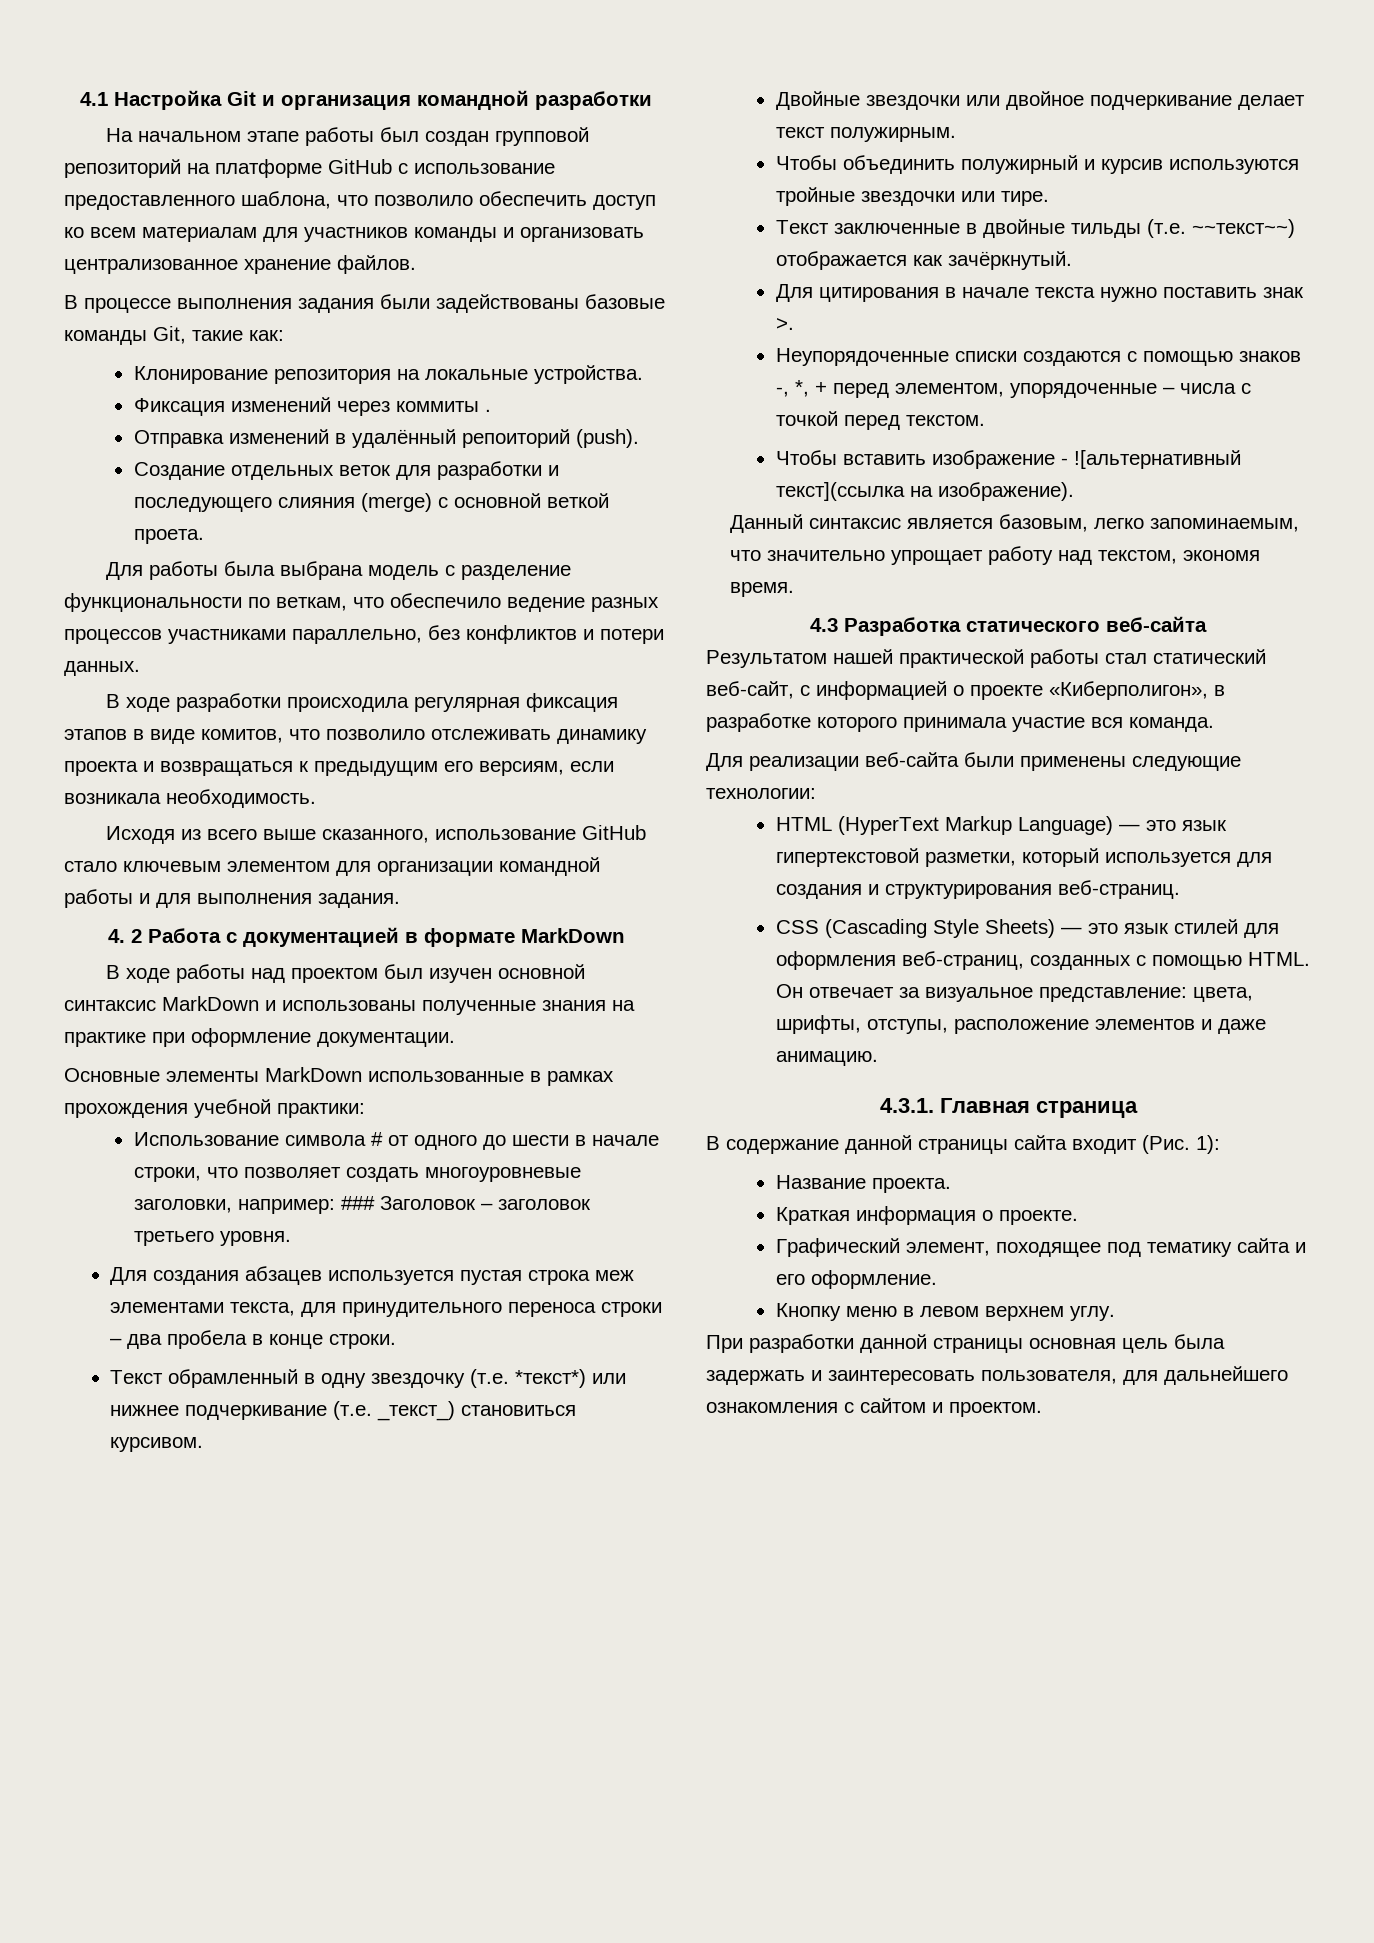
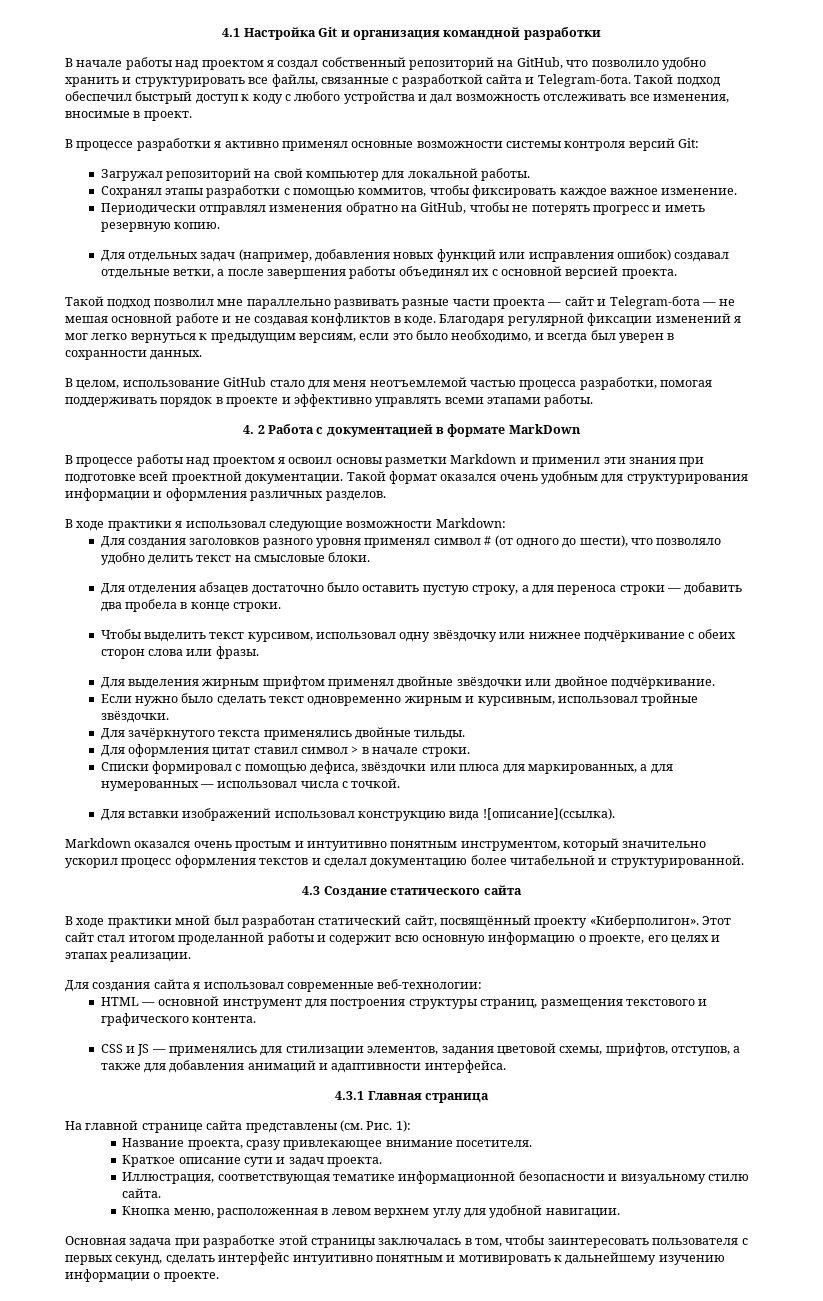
[106,127,590,146] [64,159,555,178] [64,191,656,210] [64,227,644,242] [64,255,416,274] [64,294,665,313] [64,326,284,345] [133,365,643,384] [133,397,491,416] [133,429,639,448] [133,461,559,480] [133,493,609,512] [133,529,204,544] [106,561,572,580] [64,593,659,612] [64,625,664,644] [64,661,140,676] [106,693,619,712] [64,729,647,744] [64,761,614,776] [64,789,316,808] [106,825,647,844] [64,857,600,876] [64,889,400,908] На начальном этапе работы был создан групповой репозиторий на платформе GitHub с использование предоставленного шаблона, что позволило обеспечить доступ ко всем материалам для участников команды и организовать централизованное хранение файлов. // В процессе выполнения задания были задействованы базовые команды Git, такие как: // Клонирование репозитория на локальные устройства. // Фиксация изменений через коммиты . // Отправка изменений в удалённый репоиторий (push). // Создание отдельных веток для разработки и последующего слияния (merge) с основной веткой проета. // Для работы была выбрана модель с разделение функциональности по веткам, что обеспечило ведение разных процессов участниками параллельно, без конфликтов и потери данных. // В ходе разработки происходила регулярная фиксация этапов в виде комитов, что позволило отслеживать динамику проекта и возвращаться к предыдущим его версиям, если возникала необходимость. // Исходя из всего выше сказанного, использование GitHub стало ключевым элементом для организации командной работы и для выполнения задания. -> [65,57,706,70] [65,74,721,87] [65,91,729,104] [65,111,192,121] [65,138,700,151] [100,168,531,181] [100,185,738,198] [100,202,705,215] [100,222,220,232] [100,249,730,262] [100,266,677,279] [65,296,736,309] [65,313,741,326] [65,330,675,343] [65,350,203,360] [65,377,713,390] [65,394,594,407] В начале работы над проектом я создал собственный репозиторий на GitHub, что позволило удобно хранить и структурировать все файлы, связанные с разработкой сайта и Telegram-бота. Такой подход обеспечил быстрый доступ к коду с любого устройства и дал возможность отслеживать все изменения, вносимые в проект. // В процессе разработки я активно применял основные возможности системы контроля версий Git: // Загружал репозиторий на свой компьютер для локальной работы. // Сохранял этапы разработки с помощью коммитов, чтобы фиксировать каждое важное изменение. // Периодически отправлял изменения обратно на GitHub, чтобы не потерять прогресс и иметь резервную копию. // Для отдельных задач (например, добавления новых функций или исправления ошибок) создавал отдельные ветки, а после завершения работы объединял их с основной версией проекта. // Такой подход позволил мне параллельно развивать разные части проекта — сайт и Telegram-бота — не мешая основной работе и не создавая конфликтов в коде. Благодаря регулярной фиксации изменений я мог легко вернуться к предыдущим версиям, если это было необходимо, и всегда был уверен в сохранности данных. // В целом, использование GitHub стало для меня неотъемлемой частью процесса разработки, помогая поддерживать порядок в проекте и эффективно управлять всеми этапами работы.
[126,964,586,983] [64,996,635,1015] [64,1028,455,1047] [64,1067,614,1086] [64,1099,365,1118] [133,1132,659,1150] [133,1167,581,1182] [133,1196,591,1214] [133,1231,291,1246] [110,1266,635,1285] [110,1302,663,1317] [110,1338,123,1345] ходе работы над проектом был изучен основной синтаксис MarkDown и использованы полученные знания на практике при оформление документации. // Основные элементы MarkDown использованные в рамках прохождения учебной практики: // Использование символа # от одного до шести в начале строки, что позволяет создать многоуровневые заголовки, например: ### Заголовок – заголовок третьего уровня. // Для создания абзацев используется пустая строка меж элементами текста, для принудительного переноса строки – -> [76,454,705,467] [65,471,748,484] [65,488,386,501] [65,518,506,531] [100,535,722,548] [100,552,371,565] [100,582,743,595] процессе работы над проектом я освоил основы разметки Markdown и применил эти знания при подготовке всей проектной документации. Такой формат оказался очень удобным для структурирования информации и оформления различных разделов. // В ходе практики я использовал следующие возможности Markdown: // Для создания заголовков разного уровня применял символ # (от одного до шести), что позволяло удобно делить текст на смысловые блоки. // Для отделения абзацев достаточно было оставить пустую строку, а для переноса строки — добавить
[110,1369,627,1388] [110,1401,577,1421] [110,1437,204,1452] [775,91,1305,110] [775,127,956,142] [775,155,1299,174] [775,187,1049,206] [775,219,1295,238] [775,251,1072,270] [775,284,1304,302] [775,318,794,330] [775,348,1301,366] [775,380,1251,398] [775,411,985,430] [775,450,1241,469] [775,482,1074,501] [729,514,1299,533] [729,546,1260,565] [729,582,794,597] [810,616,1207,636] [706,649,1266,668] [706,681,1225,700] [706,713,1214,732] [706,752,1241,771] [706,788,816,799] [775,816,1227,835] [775,848,1272,867] [775,880,1180,899] [775,919,1279,938] [775,951,1310,970] [775,984,1253,1002] [775,1015,1266,1034] [775,1051,878,1066] [879,1098,1138,1118] [706,1135,1220,1154] [775,1175,951,1193] [775,1206,1078,1225] [775,1238,1306,1257] [775,1270,937,1289] [775,1303,1115,1321] [706,1334,1225,1353] [706,1366,1288,1385] [706,1398,1042,1417] Текст обрамленный в одну звездочку (т.е. *текст*) или нижнее подчеркивание (т.е. _текст_) становиться курсивом. // Двойные звездочки или двойное подчеркивание делает текст полужирным. // Чтобы объединить полужирный и курсив используются тройные звездочки или тире. // Текст заключенные в двойные тильды (т.е. ~~текст~~) отображается как зачёркнутый. // Для цитирования в начале текста нужно поставить знак >. // Неупорядоченные списки создаются с помощью знаков -, *, + перед элементом, упорядоченные – числа с точкой перед текстом. // Чтобы вставить изображение - ![альтернативный текст](ссылка на изображение). // Данный синтаксис является базовым, легко запоминаемым, что значительно упрощает работу над текстом, экономя время. // 4.3 Разработка статического веб-сайта // Результатом нашей практической работы стал статический веб-сайт, с информацией о проекте «Киберполигон», в разработке которого принимала участие вся команда. // Для реализации веб-сайта были применены следующие технологии: // HTML (HyperText Markup Language) — это язык гипертекстовой разметки, который используется для создания и структурирования веб-страниц. // CSS (Cascading Style Sheets) — это язык стилей для оформления веб-страниц, созданных с помощью HTML. Он отвечает за визуальное представление: цвета, шрифты, отступы, расположение элементов и даже анимацию. // 4.3.1. Главная страница // В содержание данной страницы сайта входит (Рис. 1): // Название проекта. // Краткая информация о проекте. // Графический элемент, походящее под тематику сайта и его оформление. // Кнопку меню в левом верхнем углу. // При разработки данной страницы основная цель была задержать и заинтересовать пользователя, для дальнейшего ознакомления с сайтом и проектом. -> [100,629,736,642] [100,646,259,659] [100,676,715,689] [100,693,699,706] [100,711,169,723] [100,727,466,740] [100,744,470,757] [100,761,673,774] [100,778,401,791] [100,808,615,821] [65,838,707,851] [65,855,744,868] [302,885,522,898] [65,915,732,928] [65,932,721,945] [65,952,192,962] [65,979,483,992] [100,996,708,1009] [100,1013,256,1026] [100,1043,741,1056] [100,1060,506,1073] [335,1091,489,1103] [65,1120,411,1133] [122,1138,533,1150] [122,1155,383,1167] [122,1171,749,1184] [122,1188,162,1198] [122,1205,620,1218] [65,1235,748,1248] [65,1252,725,1265] [65,1269,219,1282] Чтобы выделить текст курсивом, использовал одну звёздочку или нижнее подчёркивание с обеих сторон слова или фразы. // Для выделения жирным шрифтом применял двойные звёздочки или двойное подчёркивание. // Если нужно было сделать текст одновременно жирным и курсивным, использовал тройные звёздочки. // Для зачёркнутого текста применялись двойные тильды. // Для оформления цитат ставил символ > в начале строки. // Списки формировал с помощью дефиса, звёздочки или плюса для маркированных, а для нумерованных — использовал числа с точкой. // Для вставки изображений использовал конструкцию вида ![описание](ссылка). // Markdown оказался очень простым и интуитивно понятным инструментом, который значительно ускорил процесс оформления текстов и сделал документацию более читабельной и структурированной. // 4.3 Создание статического сайта // В ходе практики мной был разработан статический сайт, посвящённый проекту «Киберполигон». Этот сайт стал итогом проделанной работы и содержит всю основную информацию о проекте, его целях и этапах реализации. // Для создания сайта я использовал современные веб-технологии: // HTML — основной инструмент для построения структуры страниц, размещения текстового и графического контента. // CSS и JS — применялись для стилизации элементов, задания цветовой схемы, шрифтов, отступов, а также для добавления анимаций и адаптивности интерфейса. // 4.3.1 Главная страница // На главной странице сайта представлены (см. Рис. 1): // Название проекта, сразу привлекающее внимание посетителя. // Краткое описание сути и задач проекта. // Иллюстрация, соответствующая тематике информационной безопасности и визуальному стилю сайта. // Кнопка меню, расположенная в левом верхнем углу для удобной навигации. // Основная задача при разработке этой страницы заключалась в том, чтобы заинтересовать пользователя с первых секунд, сделать интерфейс интуитивно понятным и мотивировать к дальнейшему изучению информации о проекте.

